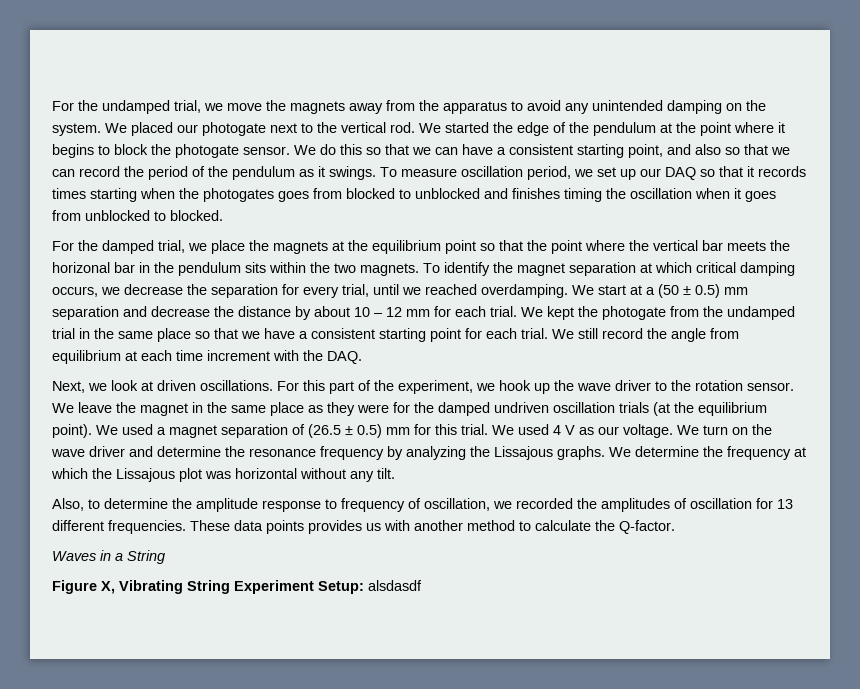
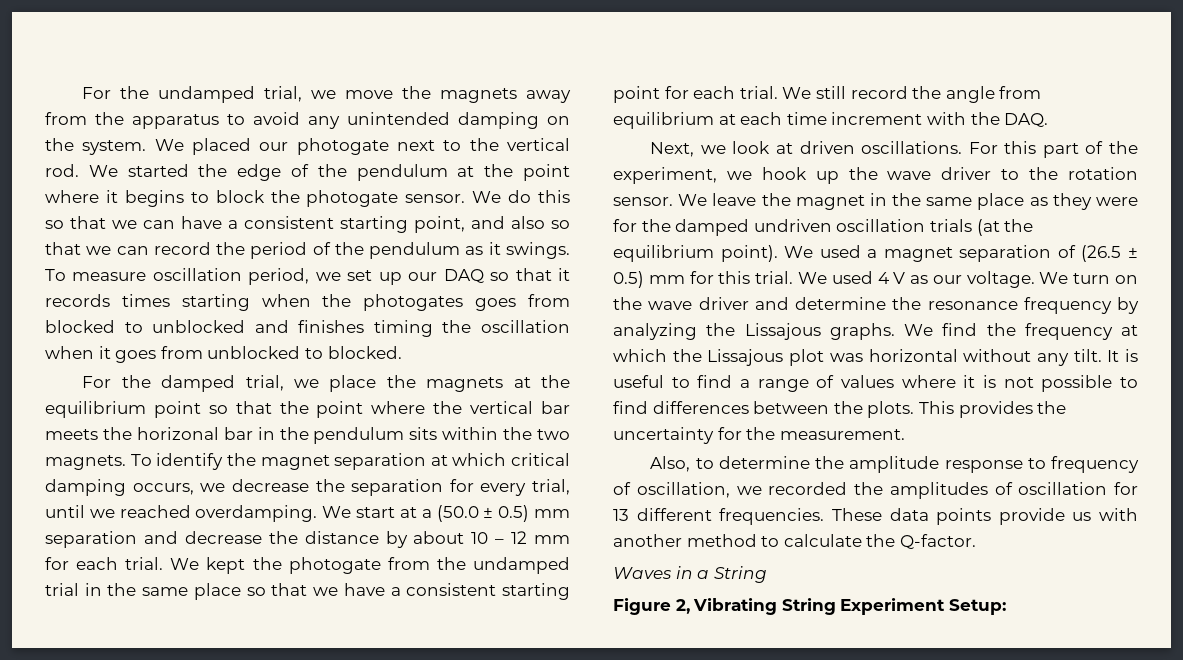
[658,284,679,298] (50 -> [436,505,479,522] (50.0
[635,446,699,457] determine -> [942,323,978,336] find
(395, 473) none -> [1107,349,1138,362] [613,375,1138,392] [613,401,1067,418] [613,427,905,444] It is useful to find a range of values where it is not possible to find differences between the plots. This provides the uncertainty for the measurement.
[308,520,362,534] provides -> [998,508,1065,525] provide
[101,581,115,594] X, -> [675,599,690,614] 2,
[368,580,422,591] alsdasdf -> (1006, 607) none

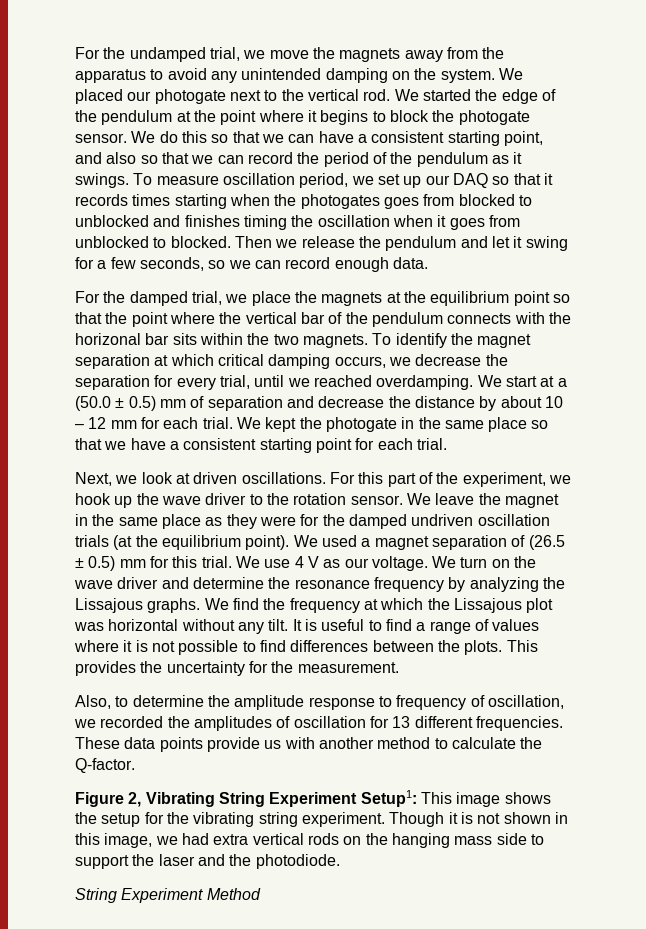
(402, 352) none -> [234,236,568,251] [75,257,428,272] Then we release the pendulum and let it swing for a few seconds, so we can record enough data.
[45,427,405,444] meets the horizonal bar in the pendulum -> [328,312,571,327] [75,333,170,345] of the pendulum connects with the horizonal bar
(570, 513) none -> [190,396,205,408] of
[387,557,570,574] [45,583,79,596] from the undamped trial -> (397, 424) none
[782,86,1042,103] [613,112,1049,129] We still record the angle from equilibrium at each time increment with the DAQ. -> (447, 444) none
[831,271,873,284] used -> [264,559,291,568] use
[613,566,767,583] // Waves in a String -> (135, 765) none
[948,599,1006,615] Setup: -> [360,790,551,807] [75,812,568,827] [75,833,544,848] [75,854,340,869] [75,888,261,903] Setup1: This image shows the setup for the vibrating string experiment. Though it is not shown in this image, we had extra vertical rods on the hanging mass side to support the laser and the photodiode. // String Experiment Method

